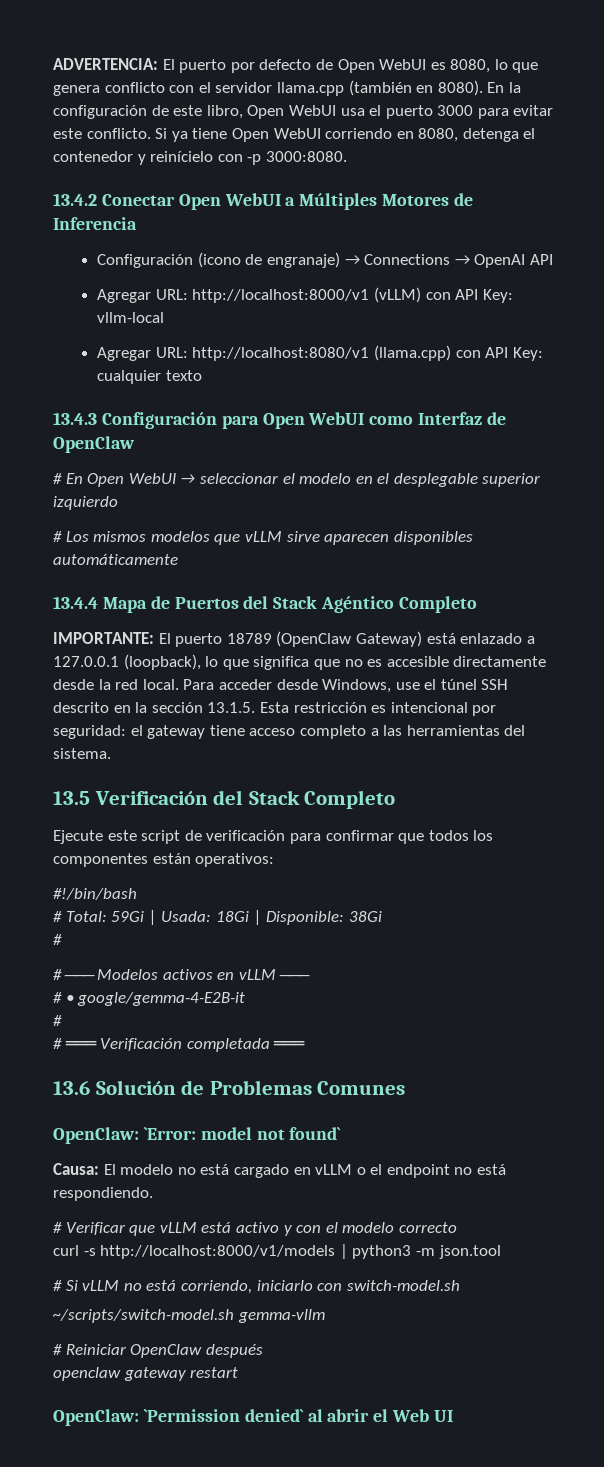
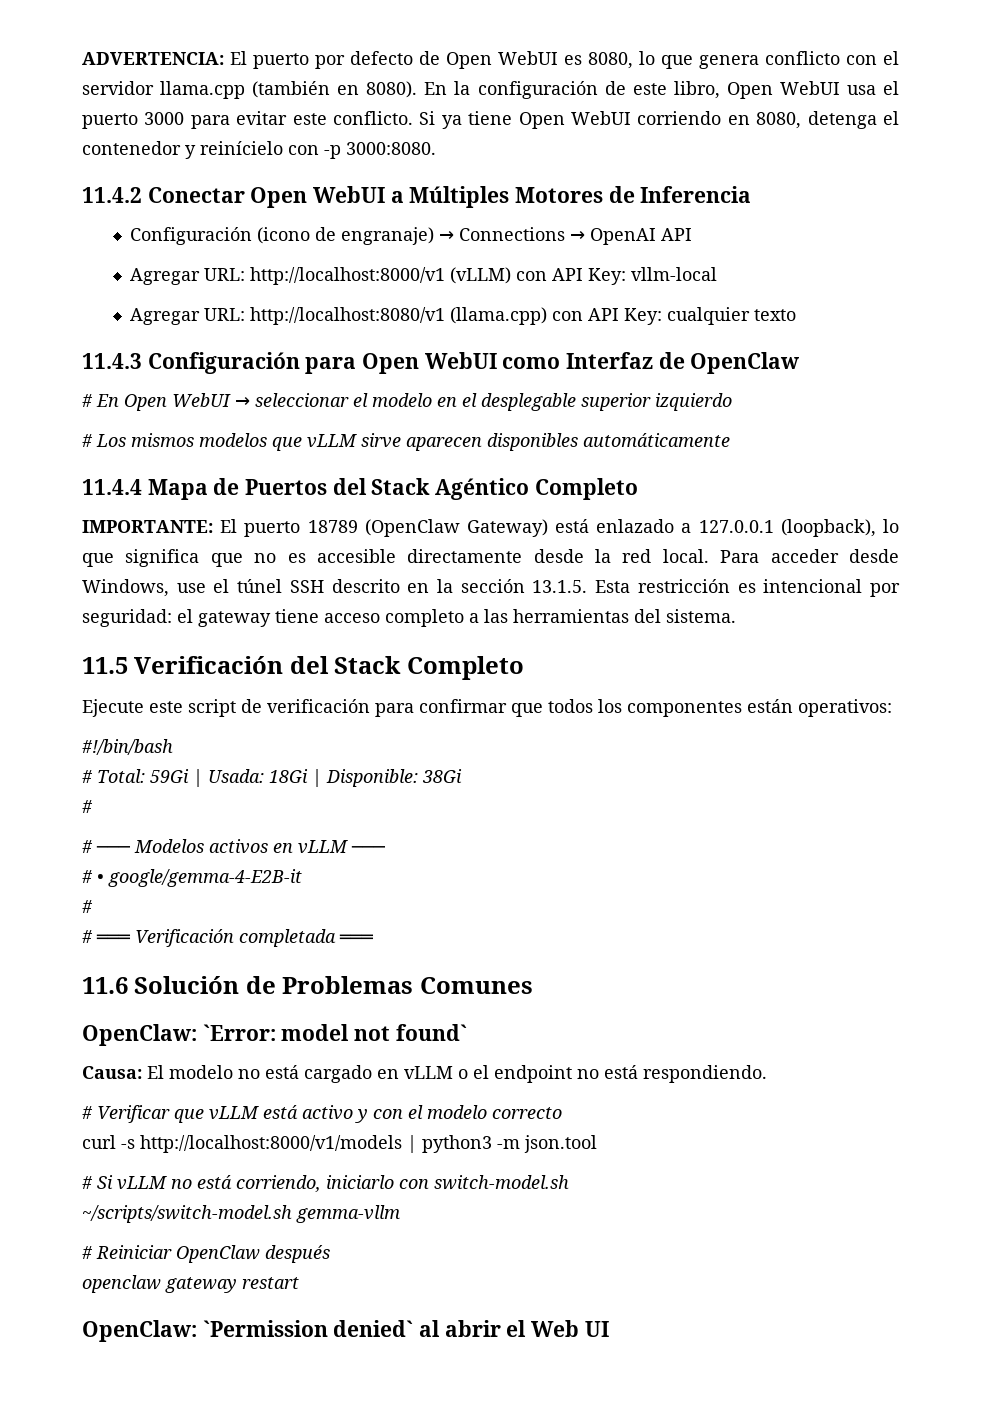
[53,193,97,206] 13.4.2 -> [82,187,142,203] 11.4.2
[53,412,97,425] 13.4.3 -> [82,353,142,369] 11.4.3
[53,596,98,609] 13.4.4 -> [82,479,142,495] 11.4.4
[53,791,90,805] 13.5 -> [82,657,128,674] 11.5
[53,1081,90,1095] 13.6 -> [82,977,128,994] 11.6

